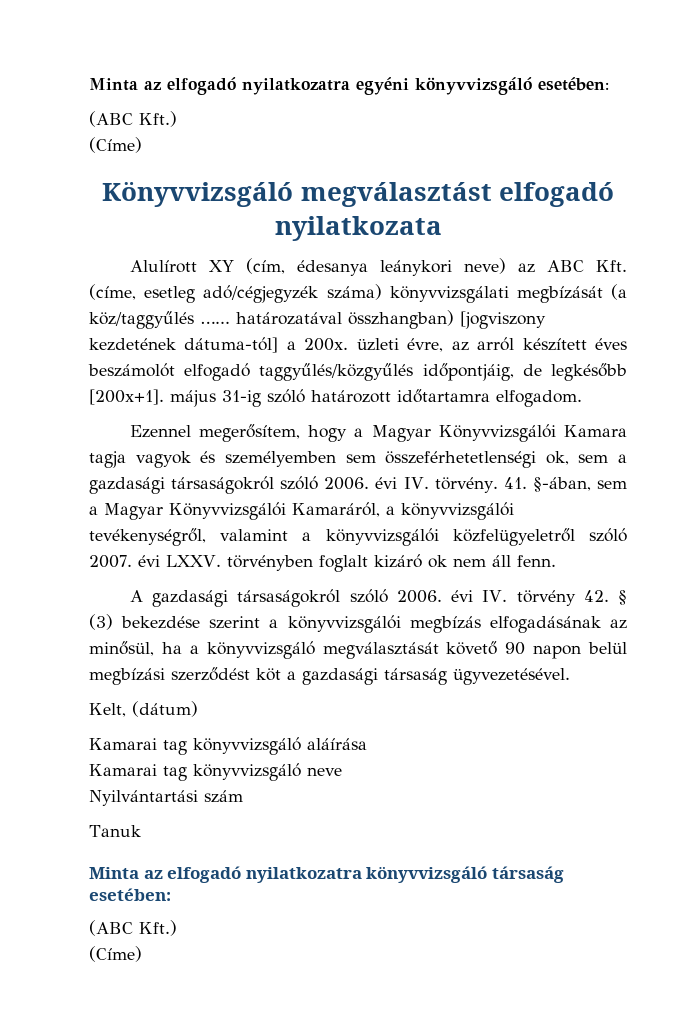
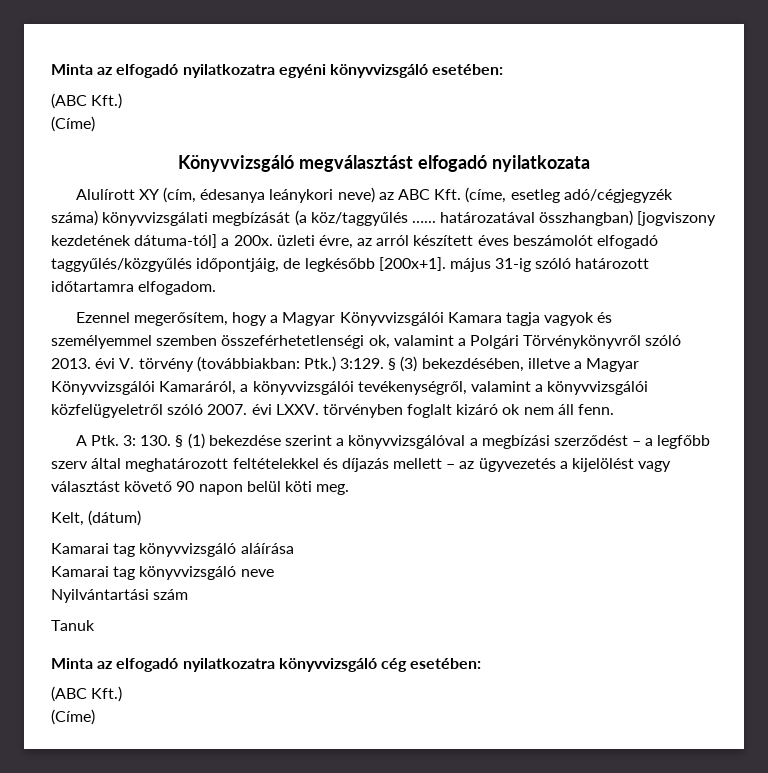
[224,451,627,468] [89,476,628,494] személyemben sem összeférhetetlenségi ok, sem a gazdasági társaságokról szóló 2006. évi IV. törvény. 41. §-ában, sem -> [51,335,682,349] [51,356,570,372] személyemmel szemben összeférhetetlenségi ok, valamint a Polgári Törvénykönyvről szóló 2013. évi V. törvény (továbbiakban: Ptk.) 3:129. § (3) bekezdésében, illetve
[152,589,627,607] [89,614,627,633] [89,641,627,659] [89,667,570,685] gazdasági társaságokról szóló 2006. évi IV. törvény 42. § (3) bekezdése szerint a könyvvizsgálói megbízás elfogadásának az minősül, ha a könyvvizsgáló megválasztását követő 90 napon belül megbízási szerződést köt a gazdasági társaság ügyvezetésével. -> [90,433,711,449] [51,458,672,472] [51,481,350,495] Ptk. 3: 130. § (1) bekezdése szerint a könyvvizsgálóval a megbízási szerződést – a legfőbb szerv által meghatározott feltételekkel és díjazás mellett – az ügyvezetés a kijelölést vagy választást követő 90 napon belül köti meg.
[491,866,564,883] társaság -> [380,658,407,672] cég

